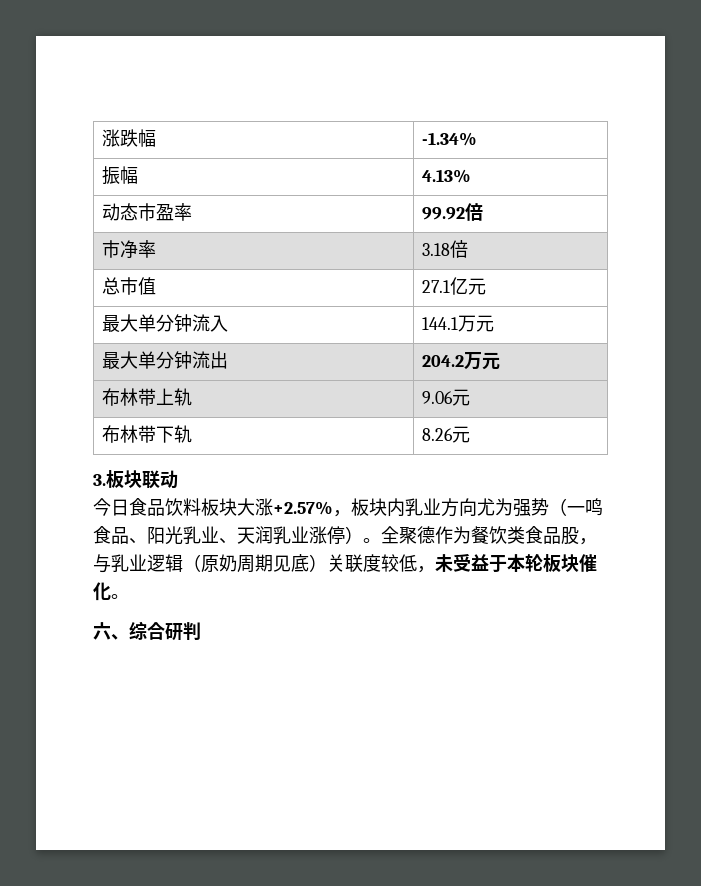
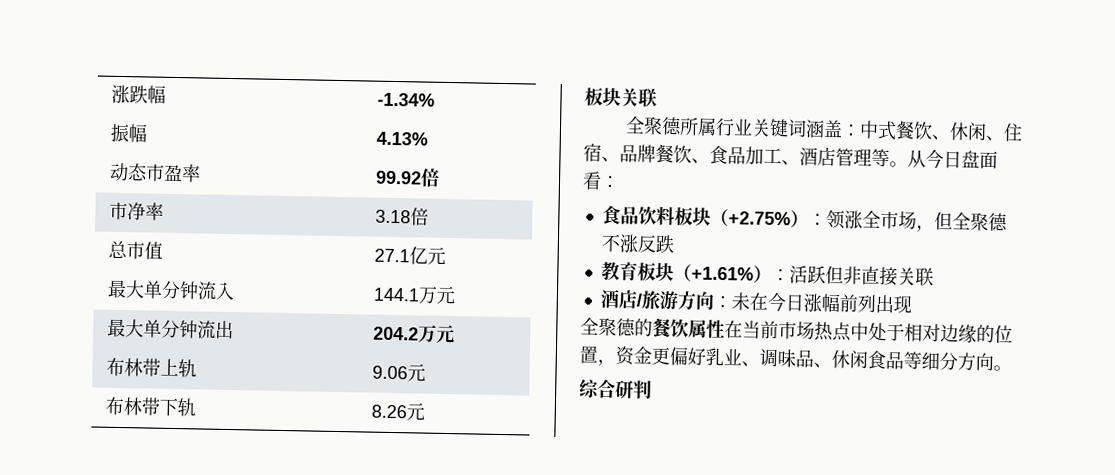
[93,470,178,489] [93,498,603,517] [93,526,597,545] [93,553,597,573] [93,582,111,601] 3.板块联动 // 今日食品饮料板块大涨+2.57%，板块内乳业方向尤为强势（一鸣食品、阳光乳业、天润乳业涨停）。全聚德作为餐饮类食品股，与乳业逻辑（原奶周期见底）关联度较低，未受益于本轮板块催化 -> [584,87,657,108] [624,116,1023,142] [583,143,998,170] [582,171,620,190] [601,205,1008,232] [600,233,675,254] [600,261,934,287] [599,289,912,314] [580,317,1013,344] [579,345,994,372] 板块关联 // 全聚德所属行业关键词涵盖：中式餐饮、休闲、住宿、品牌餐饮、食品加工、酒店管理等。从今日盘面看： // 食品饮料板块（+2.75%）：领涨全市场，但全聚德不涨反跌 // 教育板块（+1.61%）：活跃但非直接关联 // 酒店/旅游方向：未在今日涨幅前列出现 // 全聚德的餐饮属性在当前市场热点中处于相对边缘的位置，资金更偏好乳业、调味品、休闲食品等细分方向
[93,622,129,640] 六、 -> (1012, 368) none

